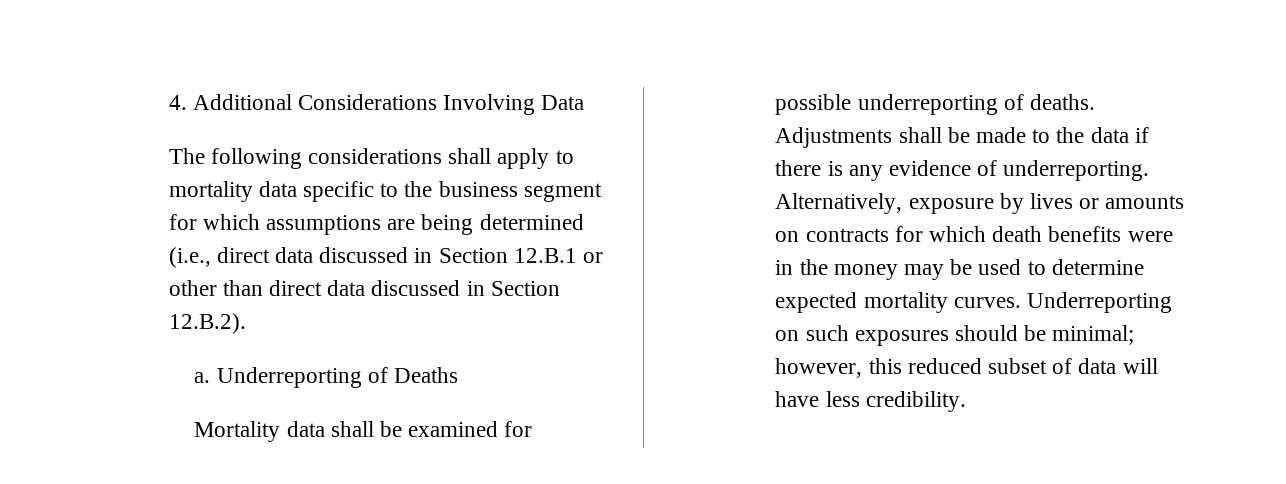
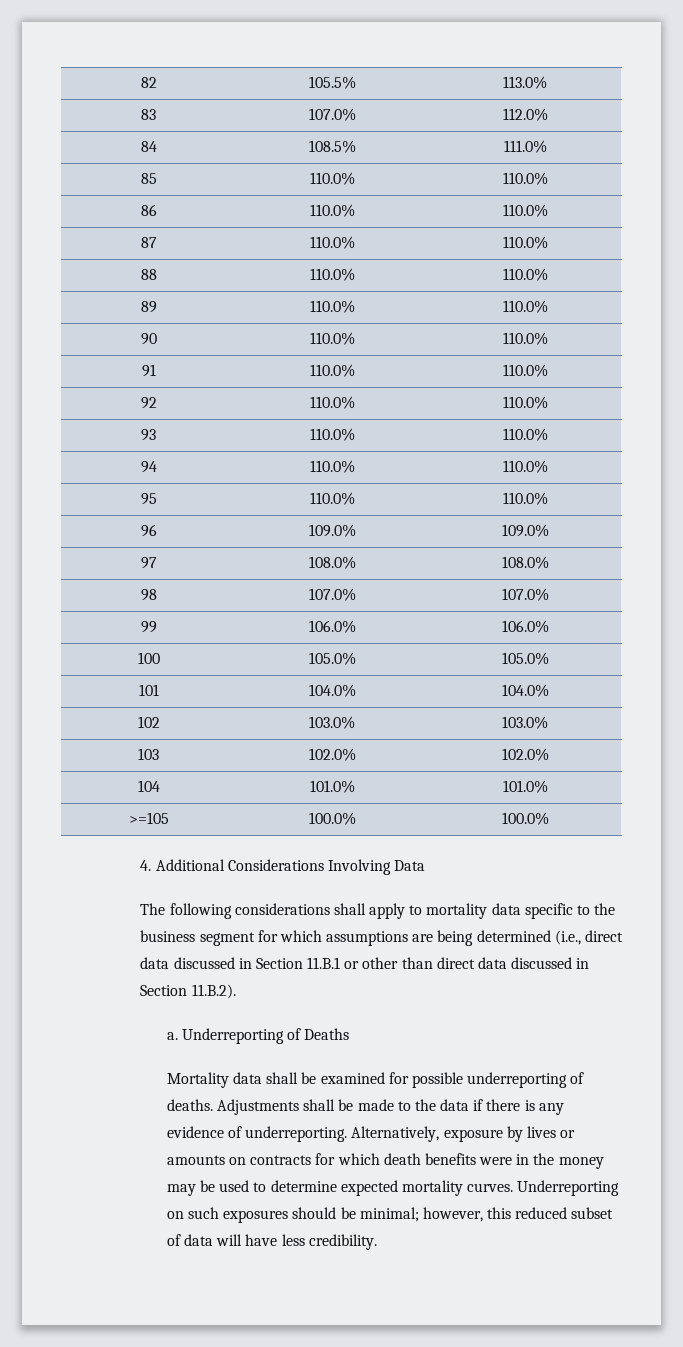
(168, 102) none -> [140,77,157,88] [308,76,356,89] [503,76,547,89] [141,109,156,120] [308,108,356,121] [502,108,548,121] [140,141,157,152] [308,140,356,153] [503,140,547,153] [140,173,157,184] [309,172,355,185] [502,172,548,185] [140,204,157,216] [309,204,355,217] [502,204,548,217] [140,237,157,248] [309,236,355,249] [502,236,548,249] [140,269,157,280] [309,268,355,281] [502,268,548,281] [140,301,157,313] [309,300,355,313] [502,300,548,313] [140,333,157,345] [309,332,355,345] [502,332,548,345] [141,364,156,377] [309,364,355,377] [502,364,548,377] [140,397,157,409] [309,396,355,409] [502,396,548,409] [141,429,156,441] [309,428,355,441] [502,428,548,441] [140,461,157,473] [309,460,355,473] [502,460,548,473] [140,493,157,505] [309,492,355,505] [502,492,548,505] [140,524,157,537] [308,524,356,537] [501,524,549,537] [140,557,157,569] [308,556,356,569] [501,556,549,569] [140,589,157,601] [308,588,356,601] [501,588,549,601] [140,621,157,633] [308,620,356,633] [501,620,549,633] [137,652,160,664] [308,652,356,665] [501,652,549,665] [138,684,159,696] [308,684,356,697] [501,684,549,697] [137,716,160,728] [309,716,355,729] [502,716,548,729] [138,748,159,760] [308,748,356,761] [501,748,549,761] [137,780,160,792] [309,780,355,793] [502,780,548,793] [128,812,169,824] [308,812,356,825] [501,812,549,825] 82 | 105.5% | 113.0% // 83 | 107.0% | 112.0% // 84 | 108.5% | 111.0% // 85 | 110.0% | 110.0% // 86 | 110.0% | 110.0% // 87 | 110.0% | 110.0% // 88 | 110.0% | 110.0% // 89 | 110.0% | 110.0% // 90 | 110.0% | 110.0% // 91 | 110.0% | 110.0% // 92 | 110.0% | 110.0% // 93 | 110.0% | 110.0% // 94 | 110.0% | 110.0% // 95 | 110.0% | 110.0% // 96 | 109.0% | 109.0% // 97 | 108.0% | 108.0% // 98 | 107.0% | 107.0% // 99 | 106.0% | 106.0% // 100 | 105.0% | 105.0% // 101 | 104.0% | 104.0% // 102 | 103.0% | 103.0% // 103 | 102.0% | 102.0% // 104 | 101.0% | 101.0% // >=105 | 100.0% | 100.0% //
[513,248,577,263] 12.B.1 -> [307,957,341,969] 11.B.1
[168,313,246,334] 12.B.2). -> [191,984,236,999] 11.B.2).

